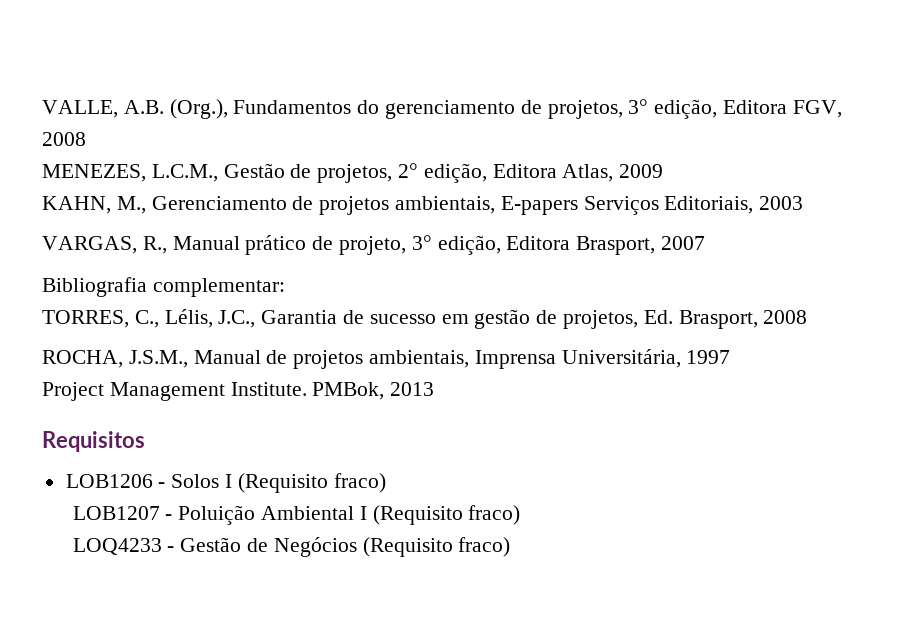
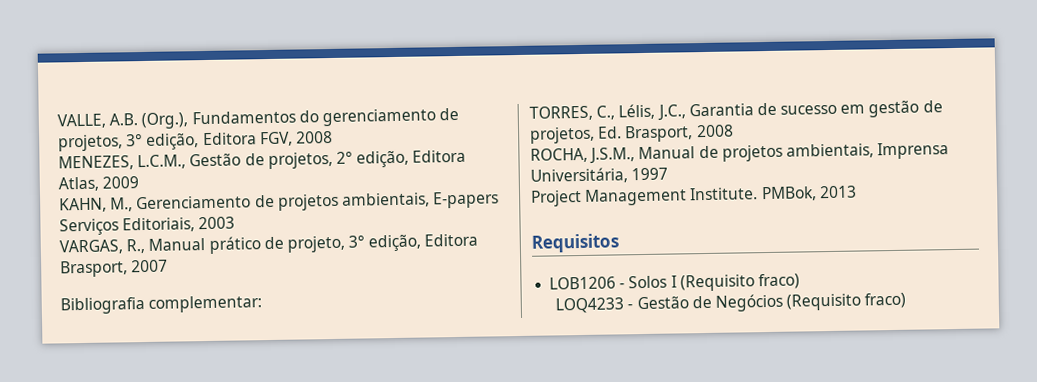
[72,505,521,525] // LOB1207 - Poluição Ambiental I (Requisito fraco) -> (800, 281) none

